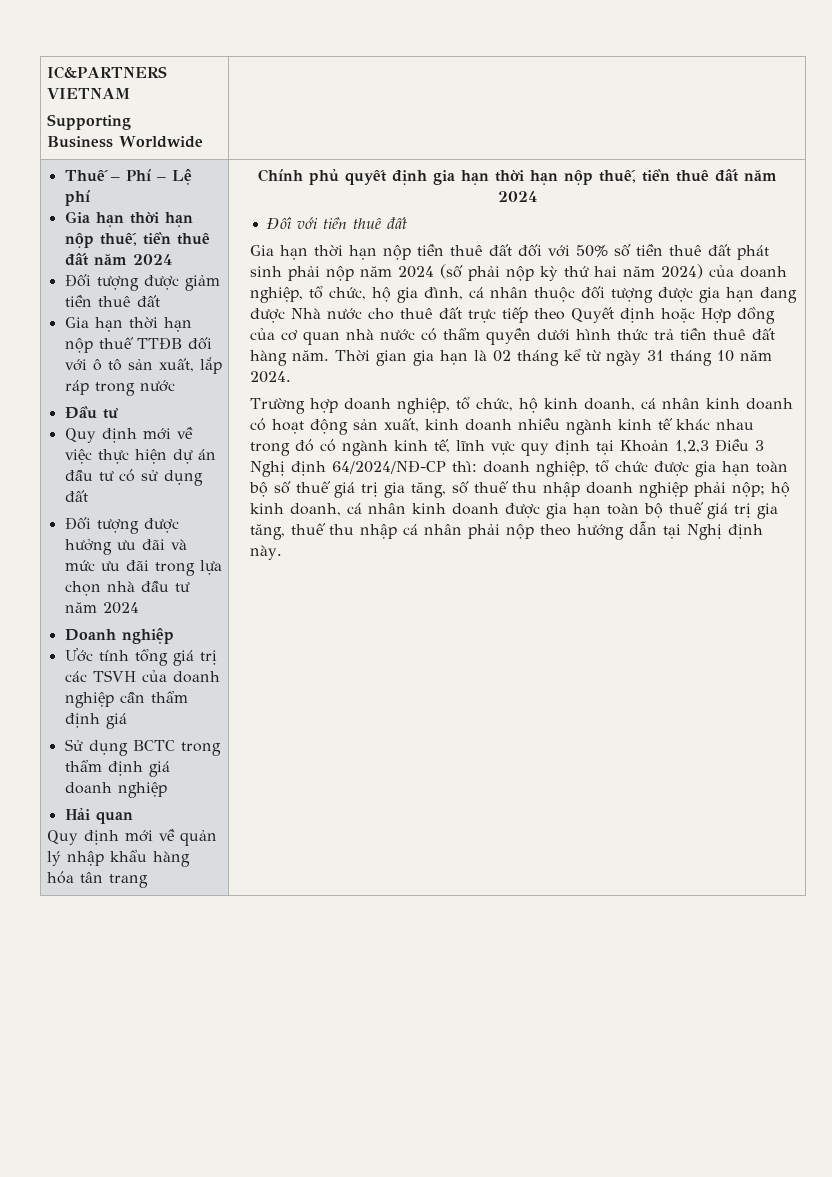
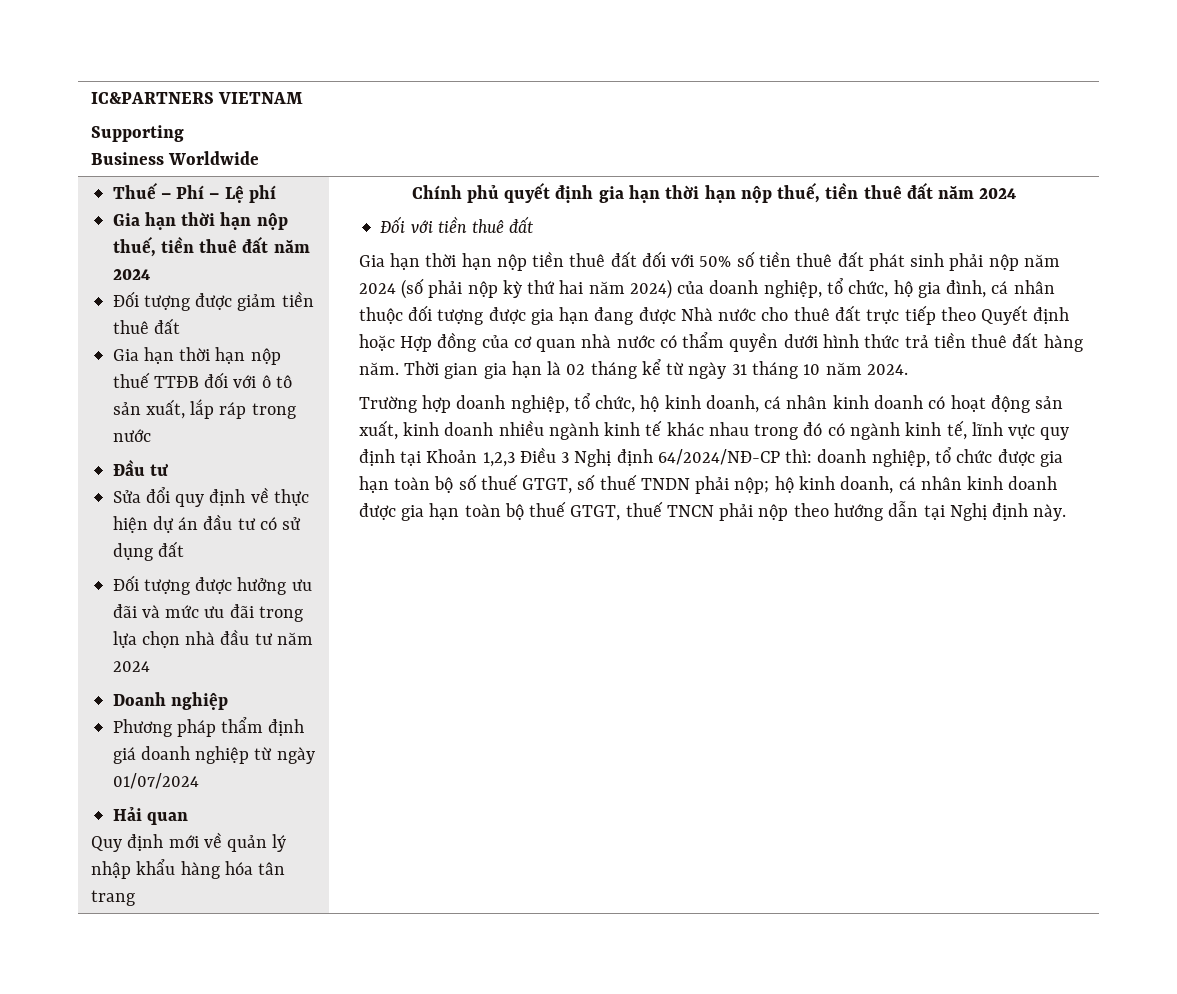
[64,427,193,443] [64,449,92,464] Quy định mới về việc -> [112,487,269,507] Sửa đổi quy định về
[64,647,217,666] [64,670,220,683] [64,691,188,708] [64,713,127,729] [64,739,221,756] Ước tính tổng giá trị các TSVH của doanh nghiệp cần thẩm định giá // Sử dụng BCTC trong -> [112,719,216,737] Phương pháp
(167, 790) none -> [254,747,315,764] [112,773,199,789] từ ngày 01/07/2024
[334,481,689,498] giá trị gia tăng, số thuế thu nhập doanh nghiệp -> [522,474,690,494] GTGT, số thuế TNDN
[707,503,779,519] [250,523,463,540] giá trị gia tăng, thuế thu nhập cá nhân -> [570,501,714,521] GTGT, thuế TNCN

